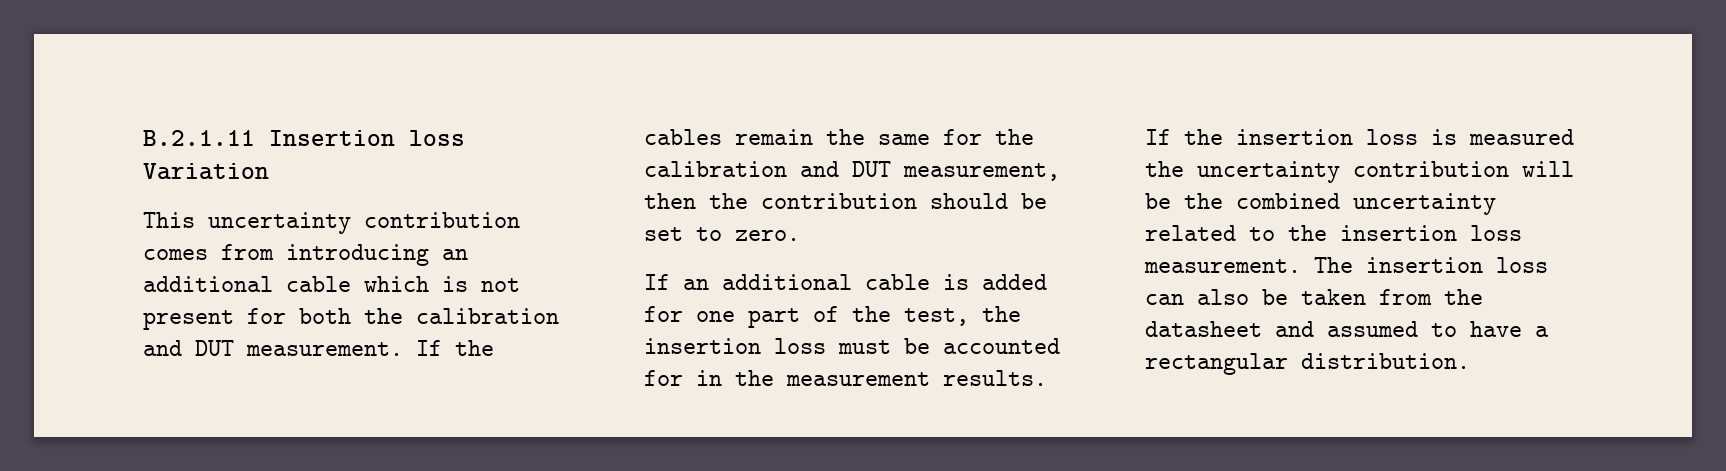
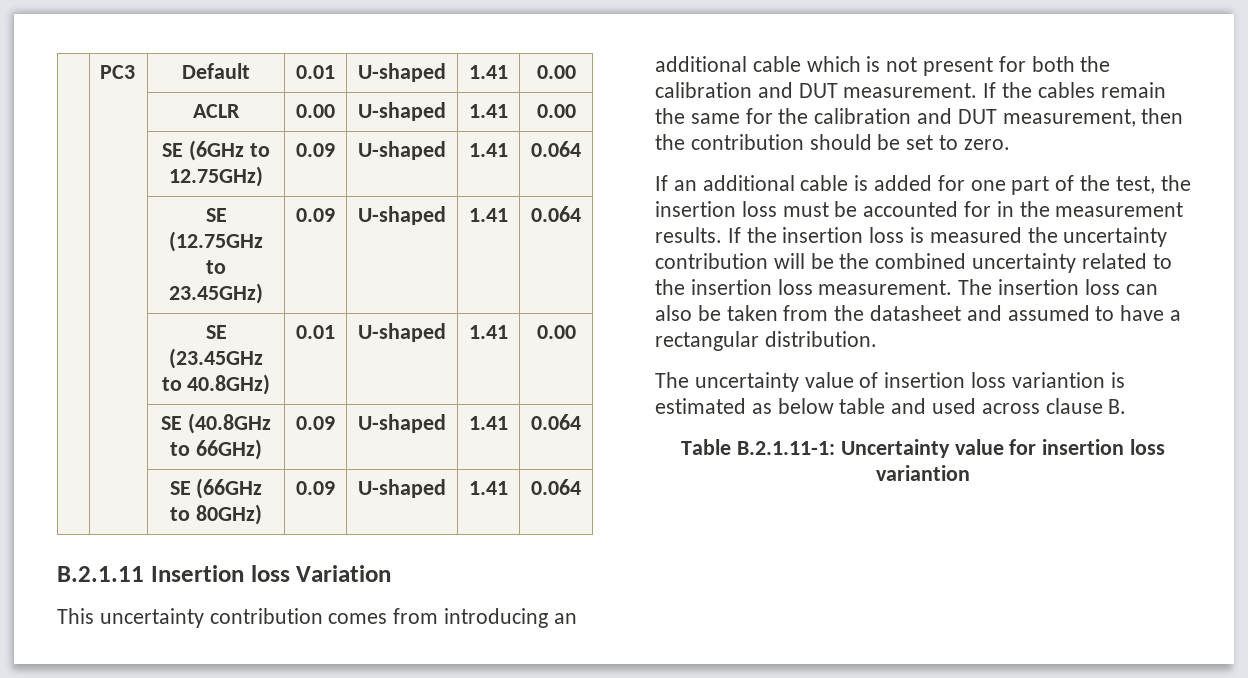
(143, 138) none -> [99,65,135,79] [182,63,250,79] [296,65,335,79] [358,63,446,82] [469,65,508,79] [536,65,576,79] [193,104,240,118] [296,104,335,118] [358,102,446,121] [469,104,508,118] [536,104,576,118] [162,140,270,161] [169,166,263,187] [296,143,335,157] [358,141,446,160] [469,143,508,157] [531,141,581,157] [205,208,227,222] [169,231,263,252] [206,260,226,274] [169,283,263,304] [296,208,335,222] [358,206,446,225] [469,208,508,222] [531,206,581,222] [205,325,227,339] [169,348,263,369] [161,374,271,395] [296,325,335,339] [358,323,446,342] [469,325,508,339] [536,325,576,339] [161,413,271,434] [170,439,262,460] [296,416,335,430] [358,414,446,433] [469,416,508,430] [531,414,581,430] [169,478,263,499] [170,504,262,525] [296,481,335,495] [358,479,446,498] [469,481,508,495] [531,479,581,495] | PC3 | Default | 0.01 | U-shaped | 1.41 | 0.00 // | | ACLR | 0.00 | U-shaped | 1.41 | 0.00 // | | SE (6GHz to 12.75GHz) | 0.09 | U-shaped | 1.41 | 0.064 // | | SE (12.75GHz to 23.45GHz) | 0.09 | U-shaped | 1.41 | 0.064 // | | SE (23.45GHz to 40.8GHz) | 0.01 | U-shaped | 1.41 | 0.00 // | | SE (40.8GHz to 66GHz) | 0.09 | U-shaped | 1.41 | 0.064 // | | SE (66GHz to 80GHz) | 0.09 | U-shaped | 1.41 | 0.064 //
(1470, 361) none -> [655,372,1125,392] [655,398,1127,414] [681,439,1165,458] [876,465,970,481] // The uncertainty value of insertion loss variantion is estimated as below table and used across clause B. // Table B.2.1.11-1: Uncertainty value for insertion loss variantion

